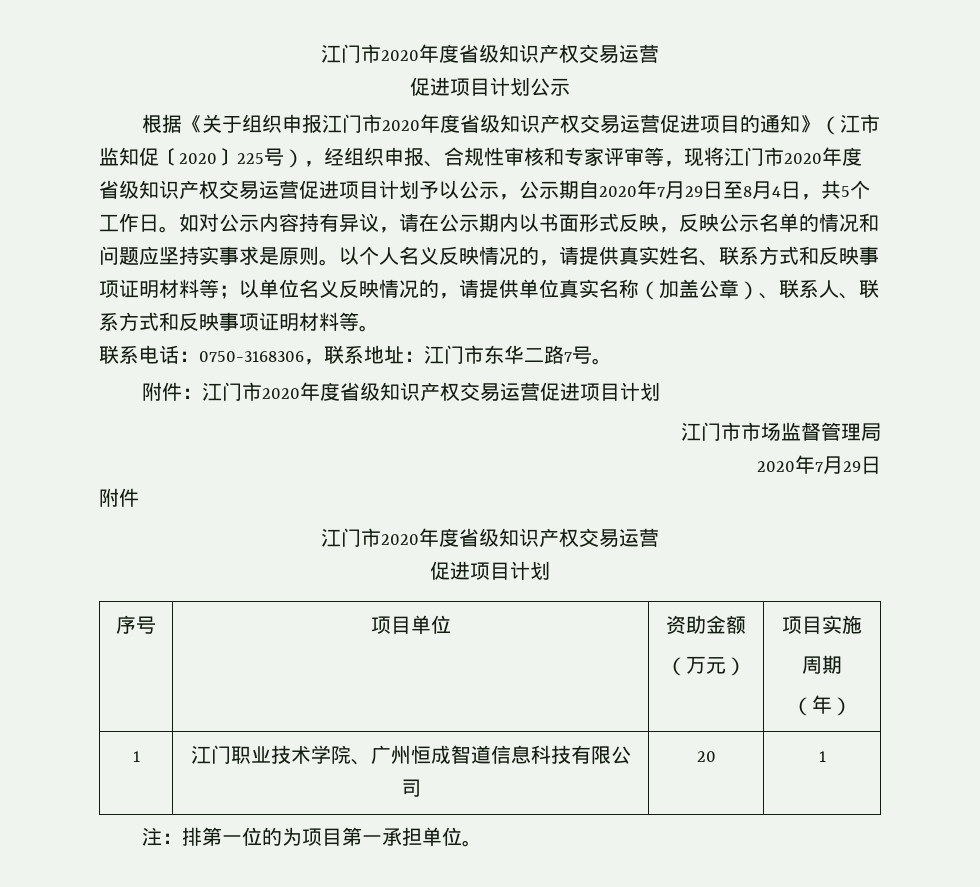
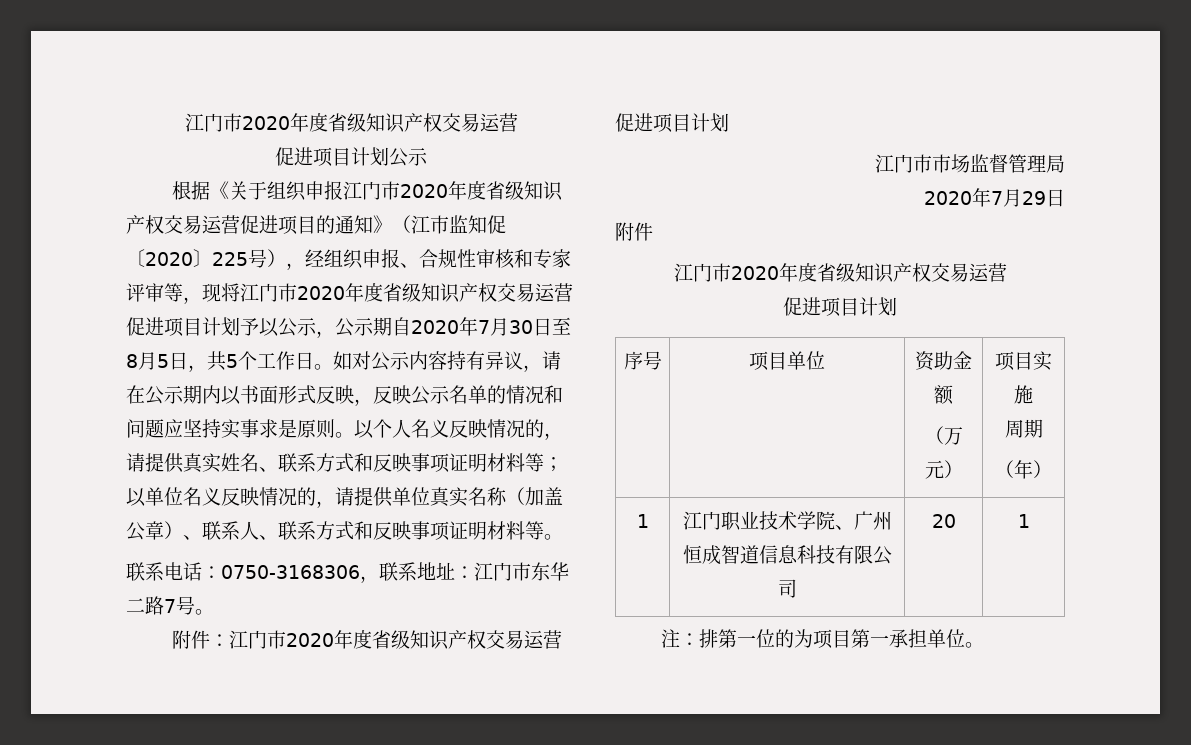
[685,186,703,197] 29 -> [509,320,533,334] 30
[772,186,781,197] 4 -> [157,354,169,368] 5

